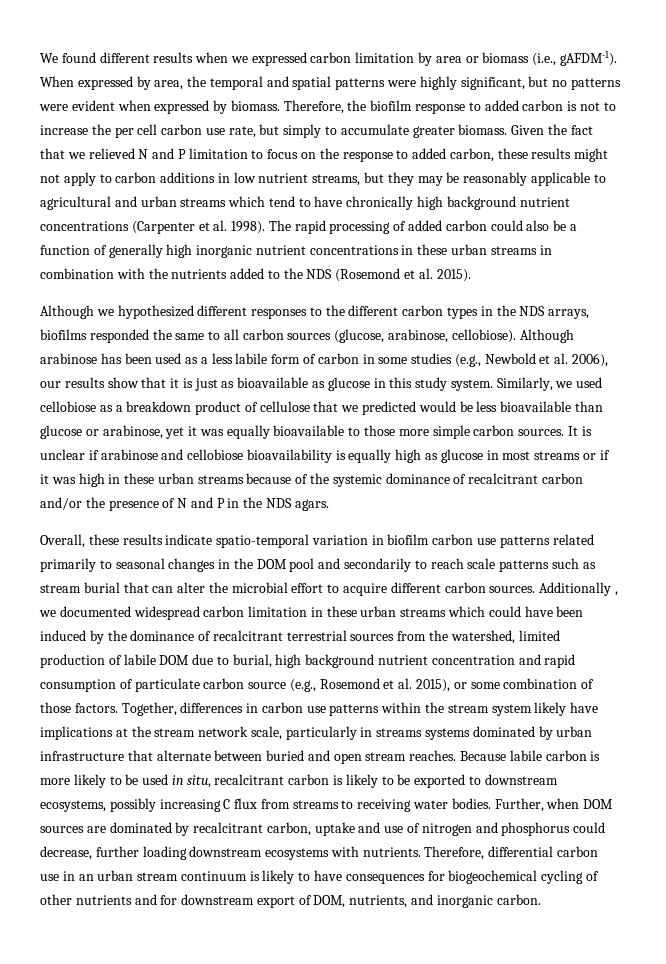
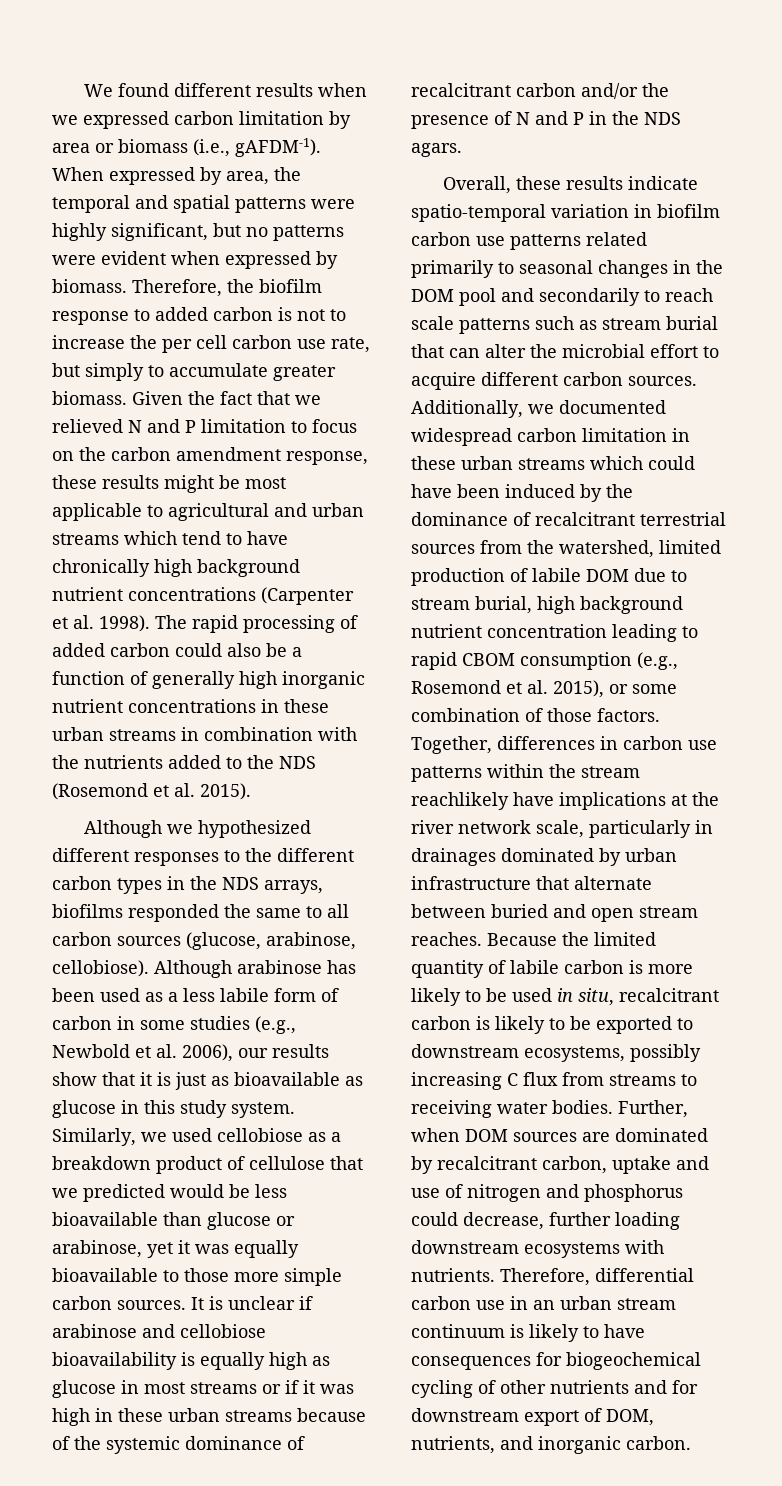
[342,148,609,162] [40,172,528,186] response to added carbon, these results might not apply to carbon additions in low nutrient streams, but they may be reasonably -> [111,447,368,465] [52,475,286,493] carbon amendment response, these results might be most
[539,582,618,596] Additionally , -> [411,400,523,418] Additionally,
(229, 660) none -> [411,598,470,610] stream
[518,654,576,668] [40,678,287,692] and rapid consumption of particulate carbon source -> [612,624,698,642] [411,652,632,670] leading to rapid CBOM consumption
[491,702,567,716] system likely -> [411,792,509,810] reachlikely
[154,728,196,737] stream -> [411,820,454,834] river
[376,728,471,740] streams systems -> [411,848,496,866] drainages
(507, 756) none -> [562,932,656,946] [411,960,506,978] the limited quantity of

